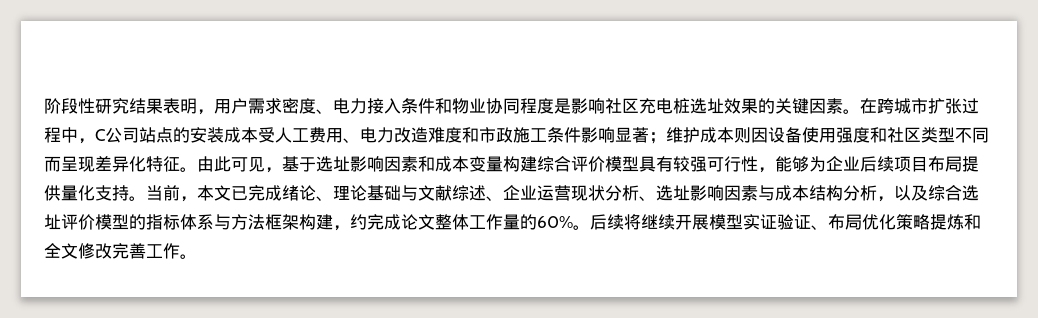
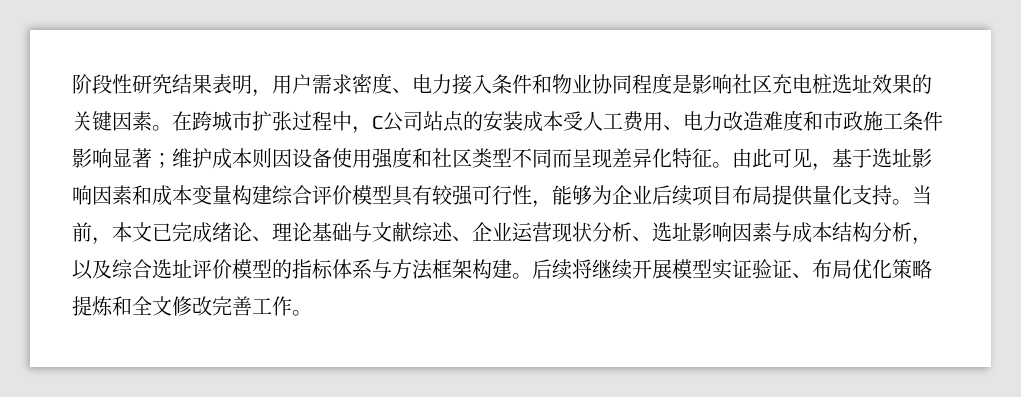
[333,214,573,231] ，约完成论文整体工作量的60% -> (512, 269) none

